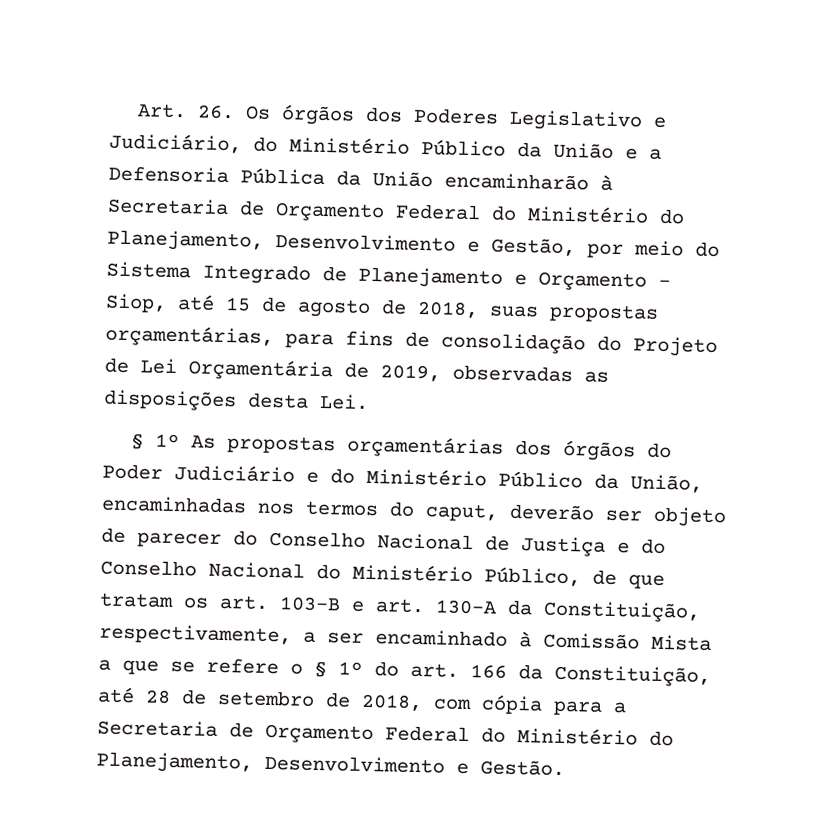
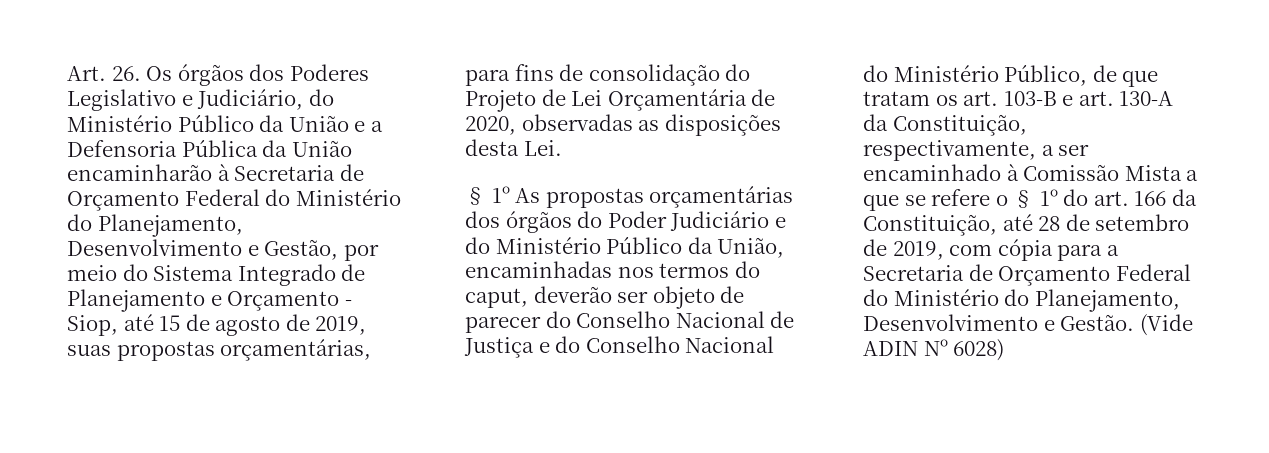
[417,300,479,319] 2018, -> [315,316,367,335] 2019,
[380,364,441,382] 2019, -> [465,116,516,135] 2020,
[361,693,423,712] 2018, -> [892,241,944,260] 2019,
(565, 768) none -> [1139,314,1193,336] [863,339,1005,361] (Vide ADIN Nº 6028)

